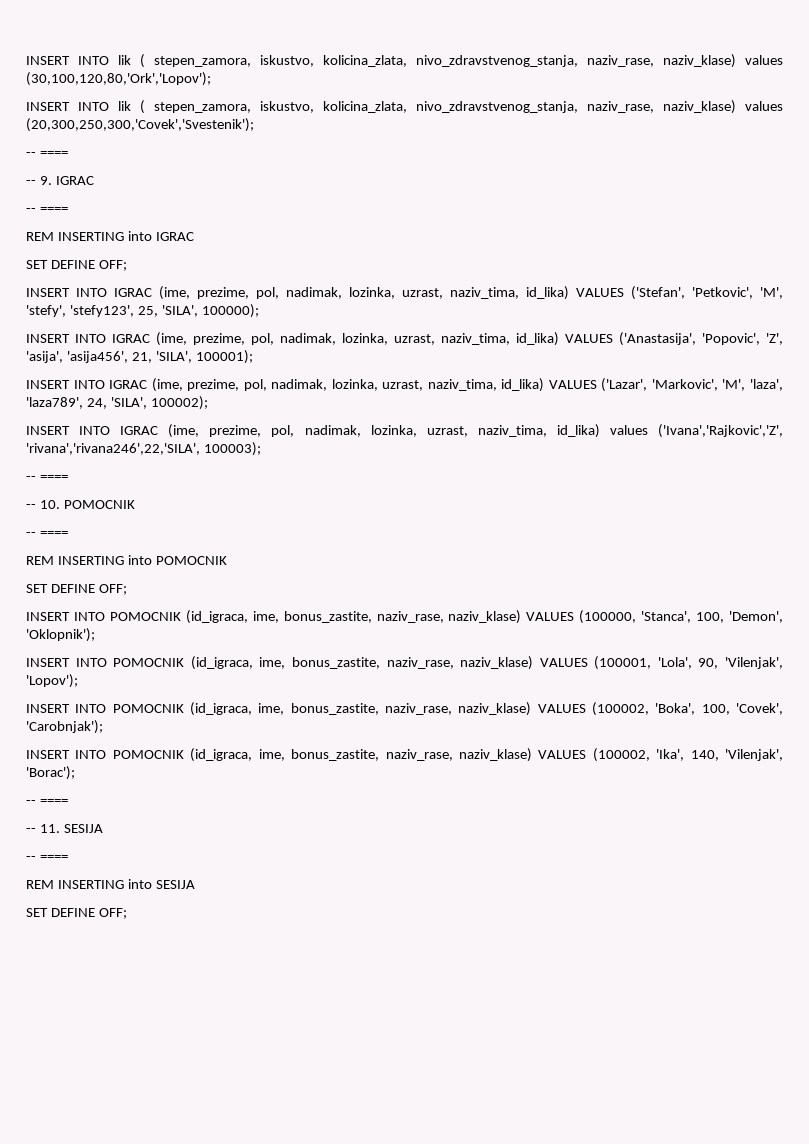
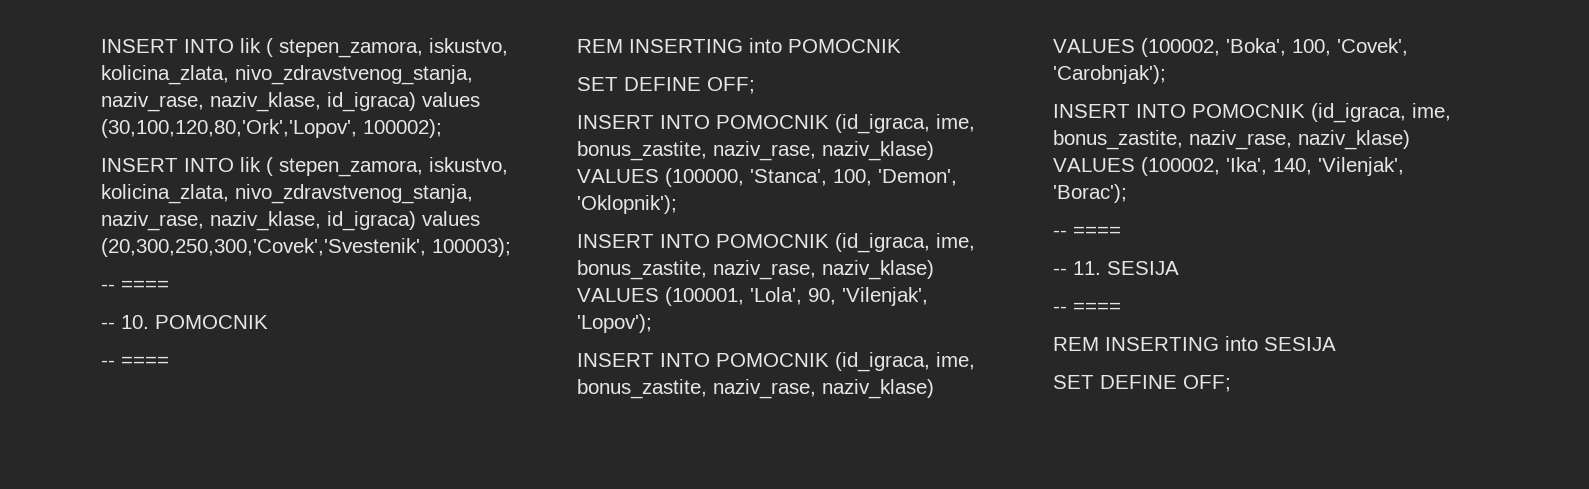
[26,54,783,68] [26,72,211,86] [26,100,783,114] [26,118,254,132] [26,151,68,157] [26,176,94,185] [26,207,68,213] [26,231,194,241] [26,260,127,271] [26,286,783,300] [26,304,259,318] [26,332,783,346] [26,350,253,364] [26,378,783,392] [26,396,208,410] [26,424,784,438] [26,443,200,455] INSERT INTO lik ( stepen_zamora, iskustvo, kolicina_zlata, nivo_zdravstvenog_stanja, naziv_rase, naziv_klase) values (30,100,120,80,'Ork','Lopov'); // INSERT INTO lik ( stepen_zamora, iskustvo, kolicina_zlata, nivo_zdravstvenog_stanja, naziv_rase, naziv_klase) values (20,300,250,300,'Covek','Svestenik'); // -- ==== // -- 9. IGRAC // -- ==== // REM INSERTING into IGRAC // SET DEFINE OFF; // INSERT INTO IGRAC (ime, prezime, pol, nadimak, lozinka, uzrast, naziv_tima, id_lika) VALUES ('Stefan', 'Petkovic', 'M', 'stefy', 'stefy123', 25, 'SILA', 100000); // INSERT INTO IGRAC (ime, prezime, pol, nadimak, lozinka, uzrast, naziv_tima, id_lika) VALUES ('Anastasija', 'Popovic', 'Z', 'asija', 'asija456', 21, 'SILA', 100001); // INSERT INTO IGRAC (ime, prezime, pol, nadimak, lozinka, uzrast, naziv_tima, id_lika) VALUES ('Lazar', 'Markovic', 'M', 'laza', 'laza789', 24, 'SILA', 100002); // INSERT INTO IGRAC (ime, prezime, pol, nadimak, lozinka, uzrast, naziv_tima, id_lika) values ('Ivana','Rajkovic','Z', 'rivana','rivana246',22,'SILA', -> [101,38,508,58] [101,65,473,85] [101,92,480,112] [101,119,442,138] [101,157,508,177] [101,184,473,204] [101,211,480,231] [101,238,426,257] INSERT INTO lik ( stepen_zamora, iskustvo, kolicina_zlata, nivo_zdravstvenog_stanja, naziv_rase, naziv_klase, id_igraca) values (30,100,120,80,'Ork','Lopov', 100002); // INSERT INTO lik ( stepen_zamora, iskustvo, kolicina_zlata, nivo_zdravstvenog_stanja, naziv_rase, naziv_klase, id_igraca) values (20,300,250,300,'Covek','Svestenik',

